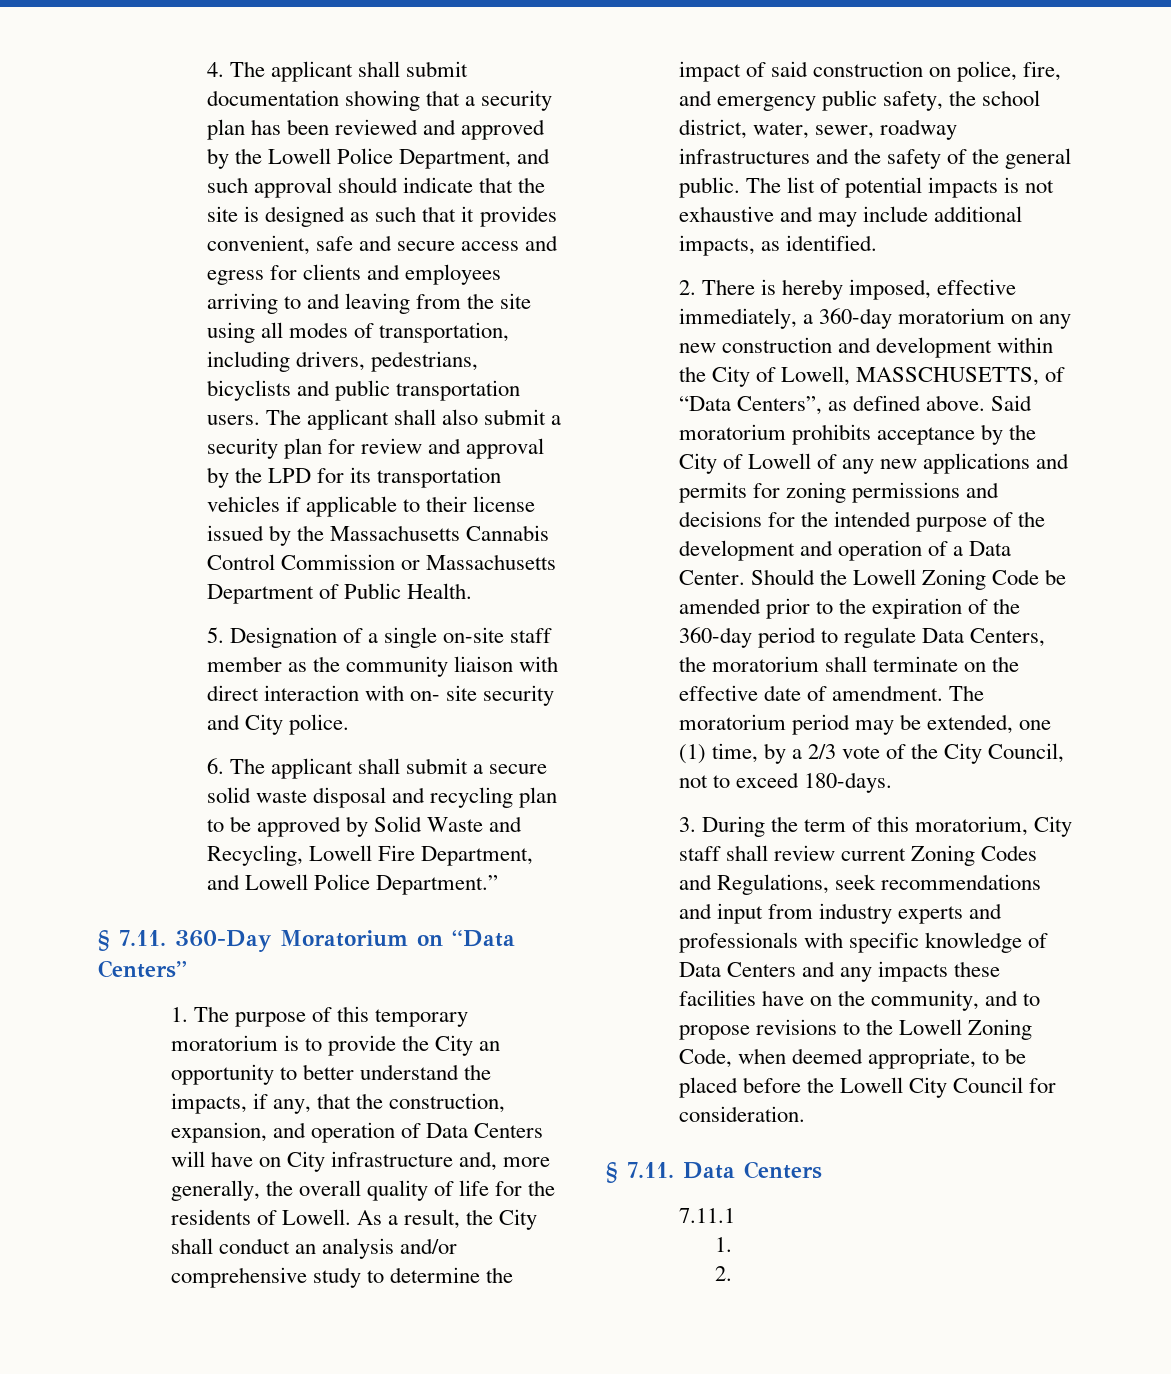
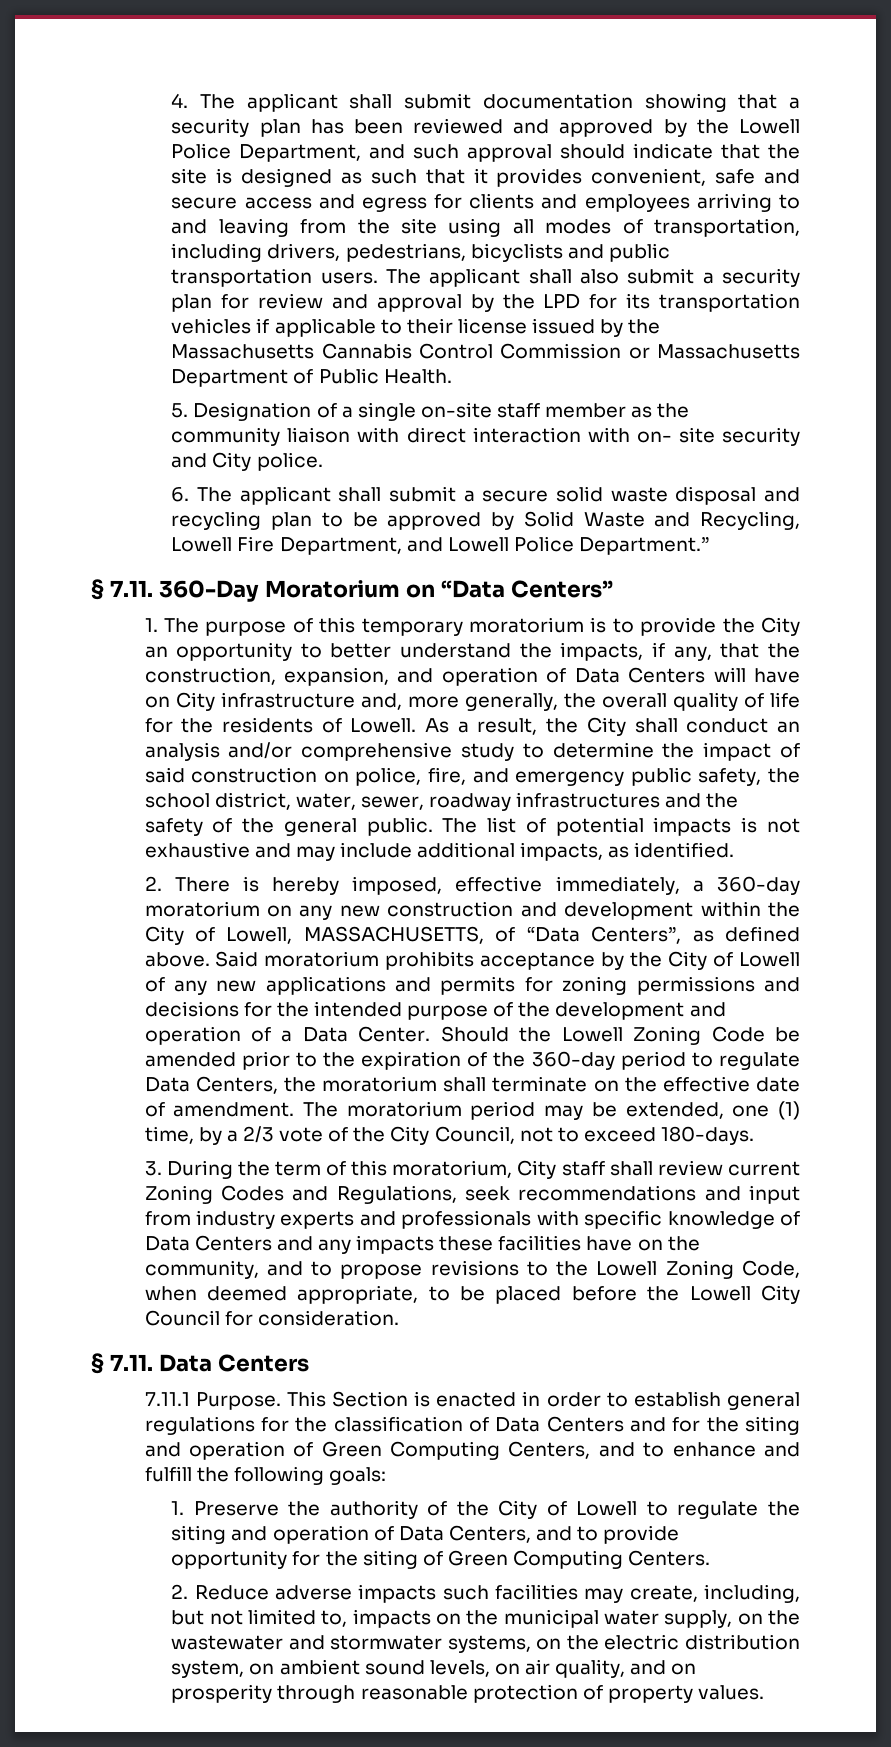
[855,367,1039,386] MASSCHUSETTS, -> [303,926,484,944] MASSACHUSETTS,
[715,1237,733,1252] [715,1266,733,1281] // 1. // 2. -> [195,1391,801,1410] [144,1416,800,1435] [144,1441,801,1460] [144,1466,386,1485] [171,1500,801,1519] [171,1525,680,1544] [171,1550,711,1569] [171,1584,801,1603] [171,1609,800,1628] [171,1634,800,1653] [171,1659,697,1678] [171,1684,765,1703] Purpose. This Section is enacted in order to establish general regulations for the classification of Data Centers and for the siting and operation of Green Computing Centers, and to enhance and fulfill the following goals: // 1. Preserve the authority of the City of Lowell to regulate the siting and operation of Data Centers, and to provide opportunity for the siting of Green Computing Centers. // 2. Reduce adverse impacts such facilities may create, including, but not limited to, impacts on the municipal water supply, on the wastewater and stormwater systems, on the electric distribution system, on ambient sound levels, on air quality, and on prosperity through reasonable protection of property values.

